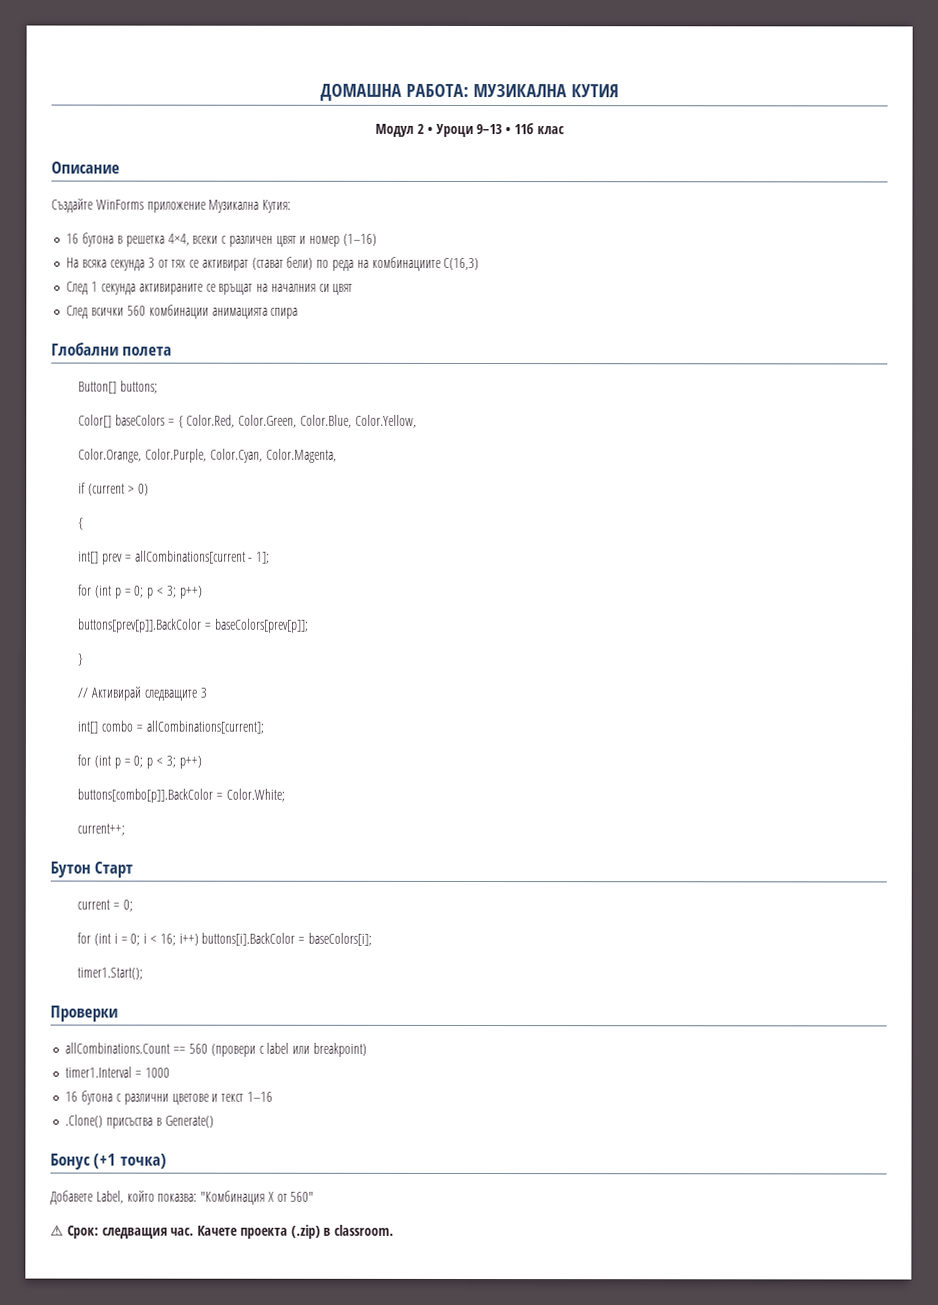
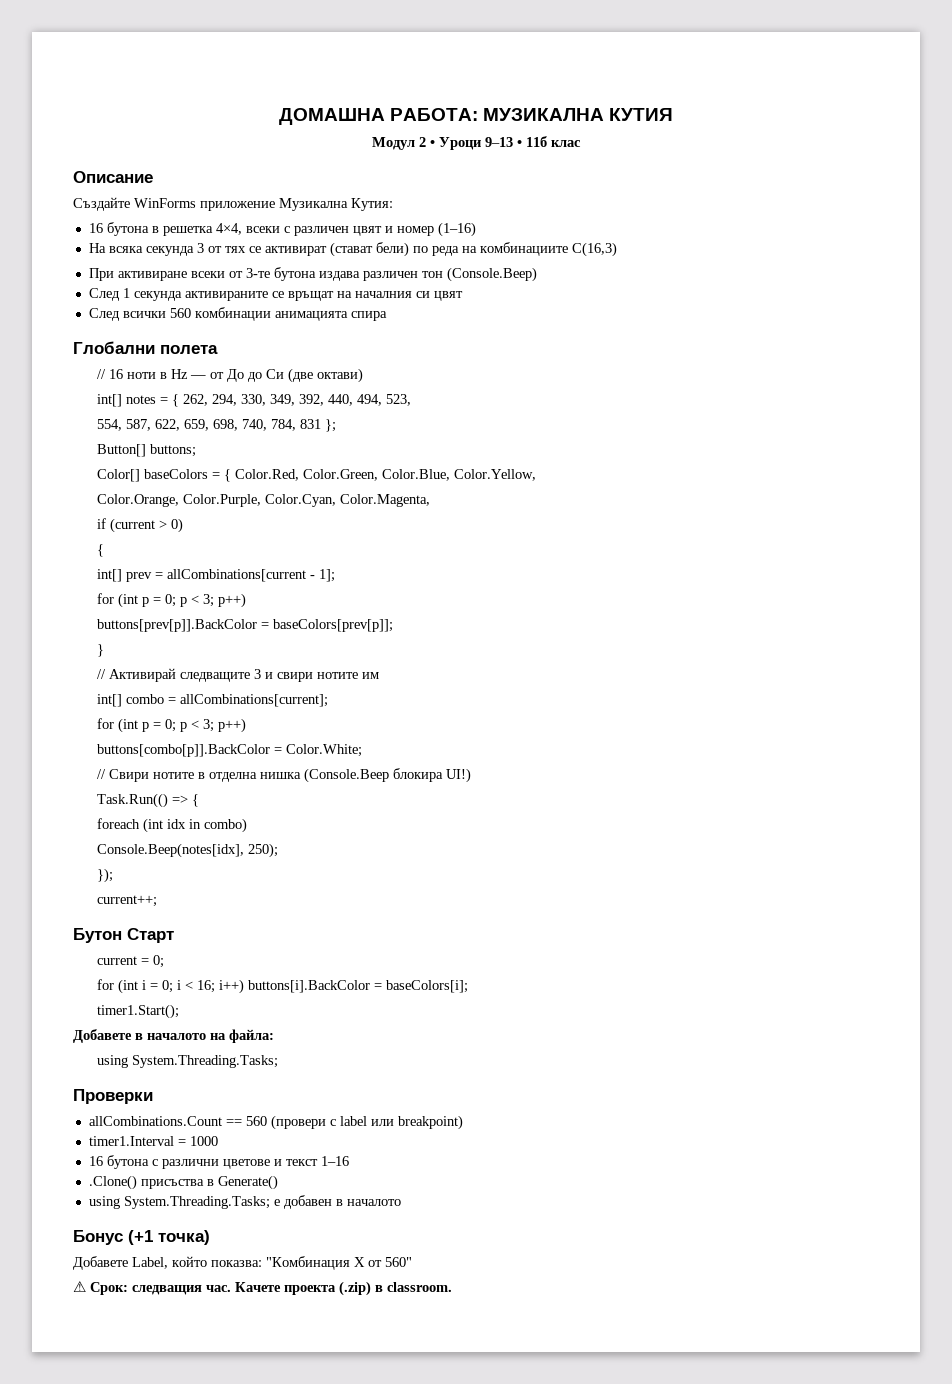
(480, 264) none -> [88,267,537,282] // При активиране всеки от 3-те бутона издава различен тон (Console.Beep)
(173, 351) none -> [97,368,364,383] [97,394,412,407] [97,419,337,432] // // 16 ноти в Hz — от До до Си (две октави) // int[] notes = { 262, 294, 330, 349, 392, 440, 494, 523, // 554, 587, 622, 659, 698, 740, 784, 831 };
(207, 692) none -> [265,672,380,682] и свири нотите им
(285, 795) none -> [97,768,472,783] [97,793,200,808] [97,818,248,833] [97,843,279,858] [97,868,114,883] // // Свири нотите в отделна нишка (Console.Beep блокира UI!) // Task.Run(() => { // foreach (int idx in combo) // Console.Beep(notes[idx], 250); // });
(144, 973) none -> [73,1029,274,1043] [97,1055,279,1068] // Добавете в началото на файла: // using System.Threading.Tasks;
(214, 1121) none -> [88,1195,401,1209] // using System.Threading.Tasks; е добавен в началото

